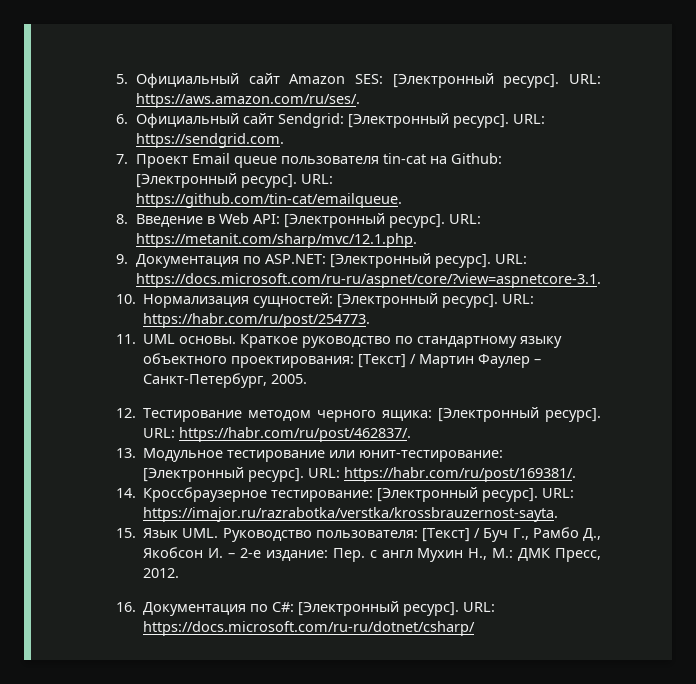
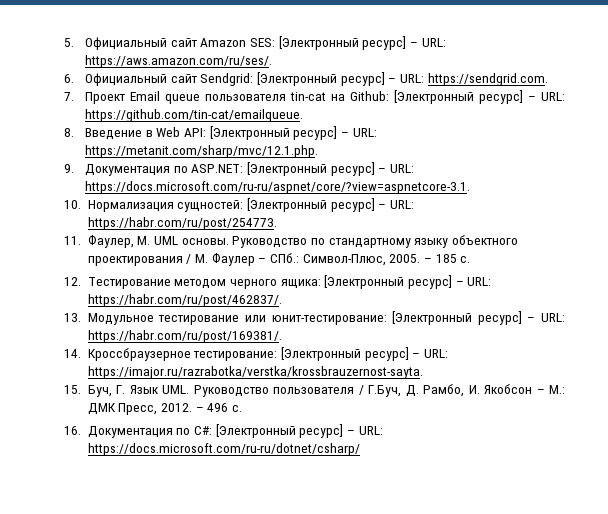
[503,74,560,88] ресурс]. -> [362,36,418,50] ресурс] –
[452,114,509,128] ресурс]. -> [340,72,397,86] ресурс] –
[240,174,297,188] ресурс]. -> [479,90,537,104] ресурс] –
[388,214,445,228] ресурс]. -> [293,126,349,140] ресурс] –
[434,254,491,268] ресурс]. -> [330,162,387,176] ресурс] –
[442,294,499,308] ресурс]. -> [330,198,387,212] ресурс] –
[143,334,563,348] [143,353,542,368] [143,373,308,388] UML основы. Краткое руководство по стандартному языку объектного проектирования: [Текст] / Мартин Фаулер – Санкт-Петербург, 2005. -> [87,235,518,248] [87,253,471,266] Фаулер, М. UML основы. Руководство по стандартному языку объектного проектирования / М. Фаулер – СПб.: Символ-Плюс, 2005. – 185 с.
[545,408,601,422] ресурс]. -> [408,275,464,289] ресурс] –
[248,468,305,482] ресурс]. -> [477,311,536,325] ресурс] –
[482,488,539,502] ресурс]. -> [364,347,421,361] ресурс] –
(136, 533) none -> [87,385,126,397] Буч, Г.
[315,527,602,542] [143,547,488,562] пользователя: [Текст] / Буч Г., Рамбо Д., Якобсон И. – 2-е издание: Пер. с англ Мухин Н., -> [273,384,545,397] пользователя / Г.Буч, Д. Рамбо, И. Якобсон –
(180, 573) none -> [195,403,243,412] – 496 с.
[403,602,460,616] ресурс]. -> [299,424,356,438] ресурс] –

